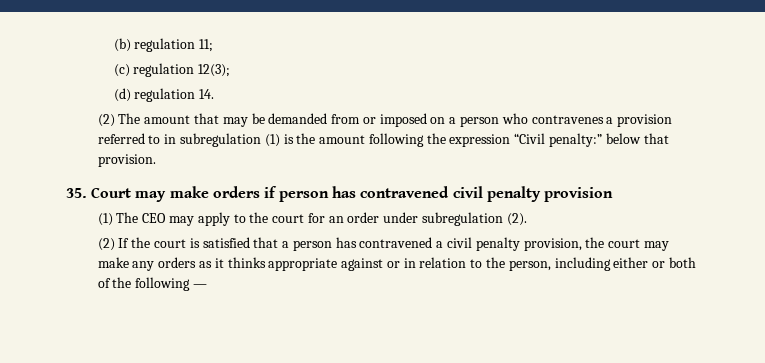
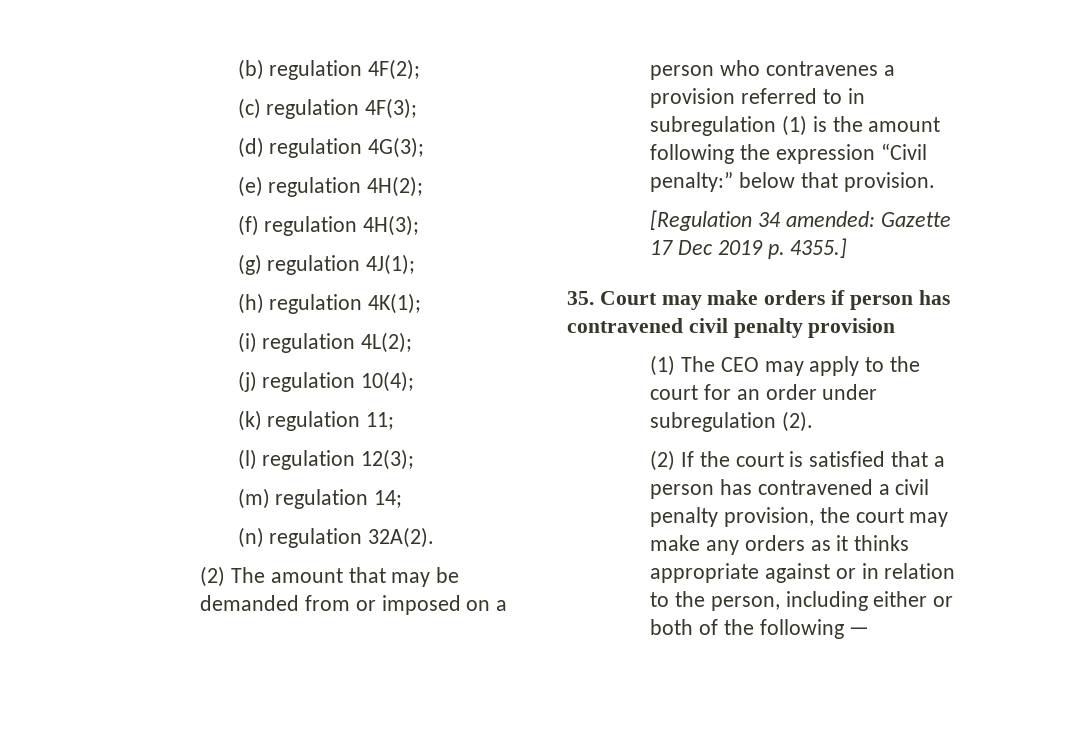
(196, 45) none -> [368,59,421,80] [237,98,418,119] [237,137,425,158] [237,176,424,197] [237,215,420,236] [237,254,416,275] [237,293,422,314] [237,332,413,353] [237,371,415,392] [237,410,361,431] 4F(2); // (c) regulation 4F(3); // (d) regulation 4G(3); // (e) regulation 4H(2); // (f) regulation 4H(3); // (g) regulation 4J(1); // (h) regulation 4K(1); // (i) regulation 4L(2); // (j) regulation 10(4); // (k) regulation
[113,64,130,77] (c) -> [237,449,257,470] (l)
[113,88,215,102] (d) regulation 14. -> [237,488,403,509] [237,527,435,548] (m) regulation 14; // (n) regulation 32A(2).
(156, 160) none -> [650,210,951,231] [650,238,848,259] // [Regulation 34 amended: Gazette 17 Dec 2019 p. 4355.]

